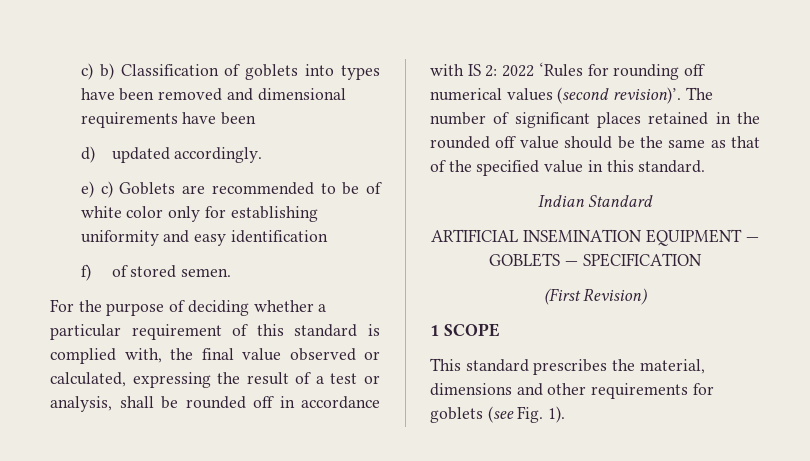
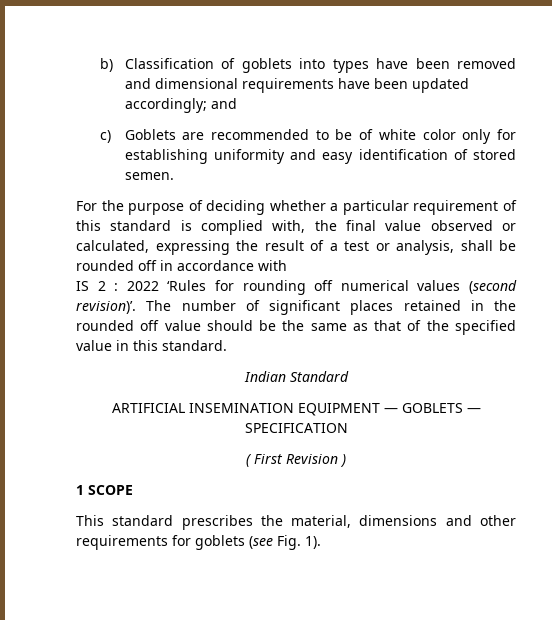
[80,63,93,80] c) -> (100, 65) none
[80,146,263,163] [80,181,94,198] // d) updated accordingly. // e) -> [411,78,469,93] [124,98,237,113] updated accordingly; and //
[80,264,91,281] // f) -> (448, 154) none
[467,64,498,77] IS 2: -> [76,281,119,291] // IS 2 :
[543,288,648,305] (First Revision) -> [246,454,346,467] ( First Revision )

